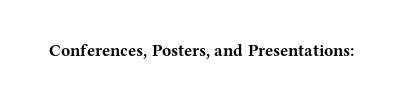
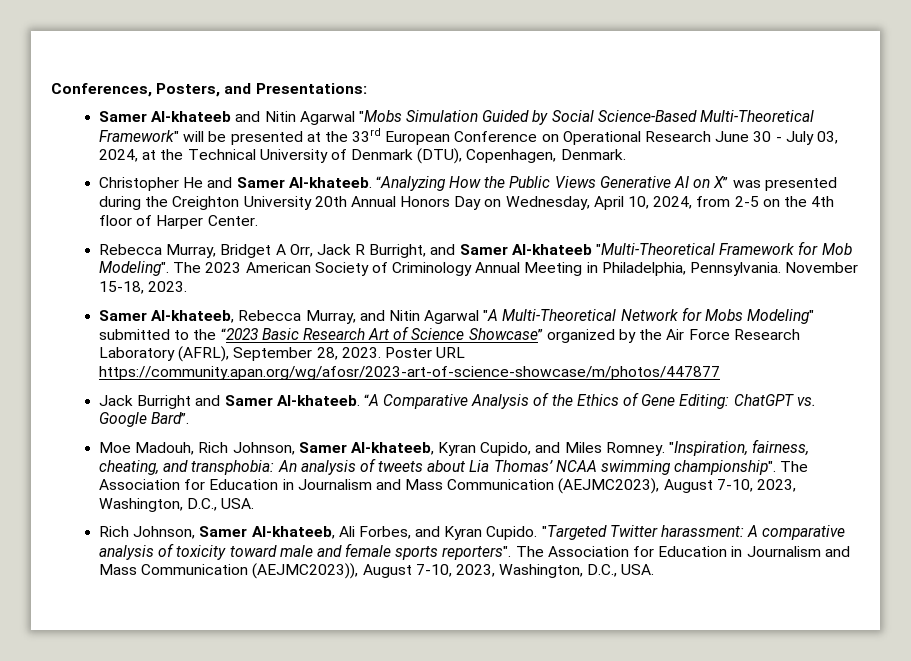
(354, 50) none -> [98,110,815,125] [98,128,838,145] [98,148,626,164] [98,176,837,191] [98,196,835,210] [98,215,258,229] [98,241,852,258] [98,261,859,276] [98,281,188,294] [98,307,815,324] [98,326,800,343] [98,346,466,362] [98,366,720,380] [98,392,816,409] [98,412,190,427] [98,439,810,456] [98,458,809,475] [98,478,797,494] [98,498,255,512] [98,525,846,540] [98,543,850,560] [98,563,655,579] // Samer Al-khateeb and Nitin Agarwal "Mobs Simulation Guided by Social Science-Based Multi-Theoretical Framework" will be presented at the 33rd European Conference on Operational Research June 30 - July 03, 2024, at the Technical University of Denmark (DTU), Copenhagen, Denmark. // Christopher He and Samer Al-khateeb. “Analyzing How the Public Views Generative AI on X” was presented during the Creighton University 20th Annual Honors Day on Wednesday, April 10, 2024, from 2-5 on the 4th floor of Harper Center. // Rebecca Murray, Bridget A Orr, Jack R Burright, and Samer Al-khateeb "Multi-Theoretical Framework for Mob Modeling". The 2023 American Society of Criminology Annual Meeting in Philadelphia, Pennsylvania. November 15-18, 2023. // Samer Al-khateeb, Rebecca Murray, and Nitin Agarwal "A Multi-Theoretical Network for Mobs Modeling" submitted to the “2023 Basic Research Art of Science Showcase” organized by the Air Force Research Laboratory (AFRL), September 28, 2023. Poster URL https://community.apan.org/wg/afosr/2023-art-of-science-showcase/m/photos/447877 // Jack Burright and Samer Al-khateeb. “A Comparative Analysis of the Ethics of Gene Editing: ChatGPT vs. Google Bard”. // Moe Madouh, Rich Johnson, Samer Al-khateeb, Kyran Cupido, and Miles Romney. "Inspiration, fairness, cheating, and transphobia: An analysis of tweets about Lia Thomas’ NCAA swimming championship". The Association for Education in Journalism and Mass Communication (AEJMC2023), August 7-10, 2023, Washington, D.C., USA. // Rich Johnson, Samer Al-khateeb, Ali Forbes, and Kyran Cupido. "Targeted Twitter harassment: A comparative analysis of toxicity toward male and female sports reporters". The Association for Education in Journalism and Mass Communication (AEJMC2023)), August 7-10, 2023, Washington, D.C., USA.

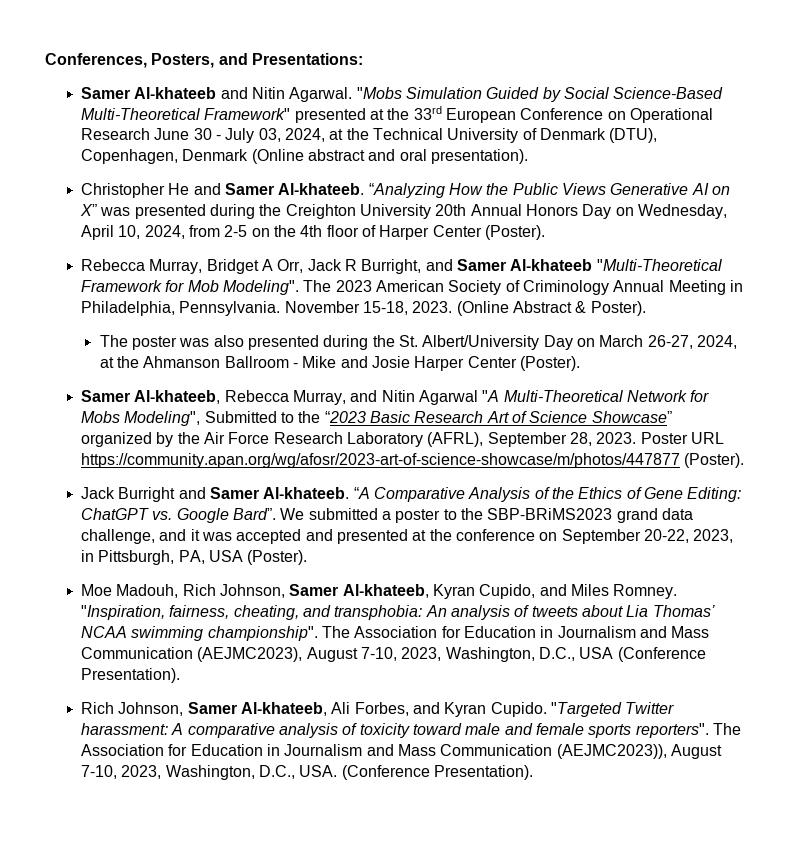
[299,111,355,125] Agarwal -> [289,87,353,102] Agarwal.
[183,131,227,142] will be -> (291, 114) none
[560,149,626,160] Denmark. -> [182,149,529,164] Denmark (Online abstract and oral presentation).
[207,215,258,226] Center. -> [432,225,545,240] Center (Poster).
(188, 286) none -> [456,301,646,316] [99,335,737,350] [99,356,580,371] (Online Abstract & Poster). // The poster was also presented during the St. Albert/University Day on March 26-27, 2024, at the Ahmanson Ballroom - Mike and Josie Harper Center (Poster).
[747,309,815,324] [98,329,170,340] Modeling" submitted -> [124,411,277,426] Modeling", Submitted
(720, 373) none -> [684,453,745,468] (Poster).
(190, 418) none -> [280,508,693,523] [81,529,734,544] [81,550,308,565] We submitted a poster to the SBP-BRiMS2023 grand data challenge, and it was accepted and presented at the conference on September 20-22, 2023, in Pittsburgh, PA, USA (Poster).
[221,498,255,509] USA. -> [579,647,706,662] [81,668,181,683] USA (Conference Presentation).
(655, 569) none -> [341,765,534,780] (Conference Presentation).

